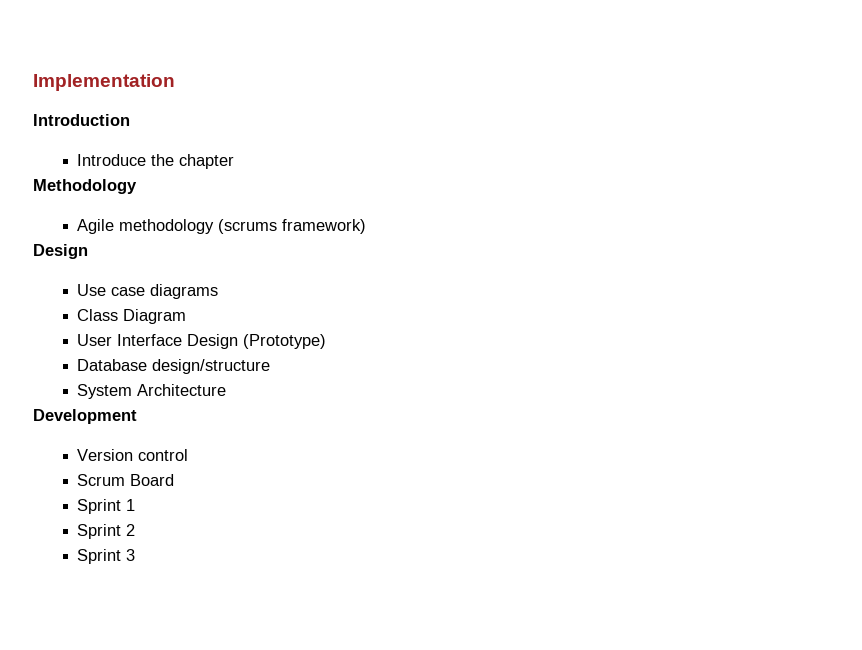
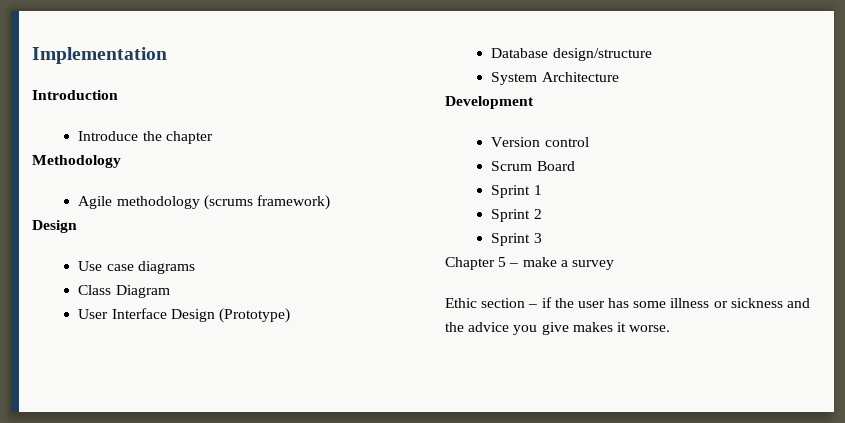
(136, 555) none -> [445,257,614,270] [445,297,811,308] [445,322,671,335] // Chapter 5 – make a survey // Ethic section – if the user has some illness or sickness and the advice you give makes it worse.

